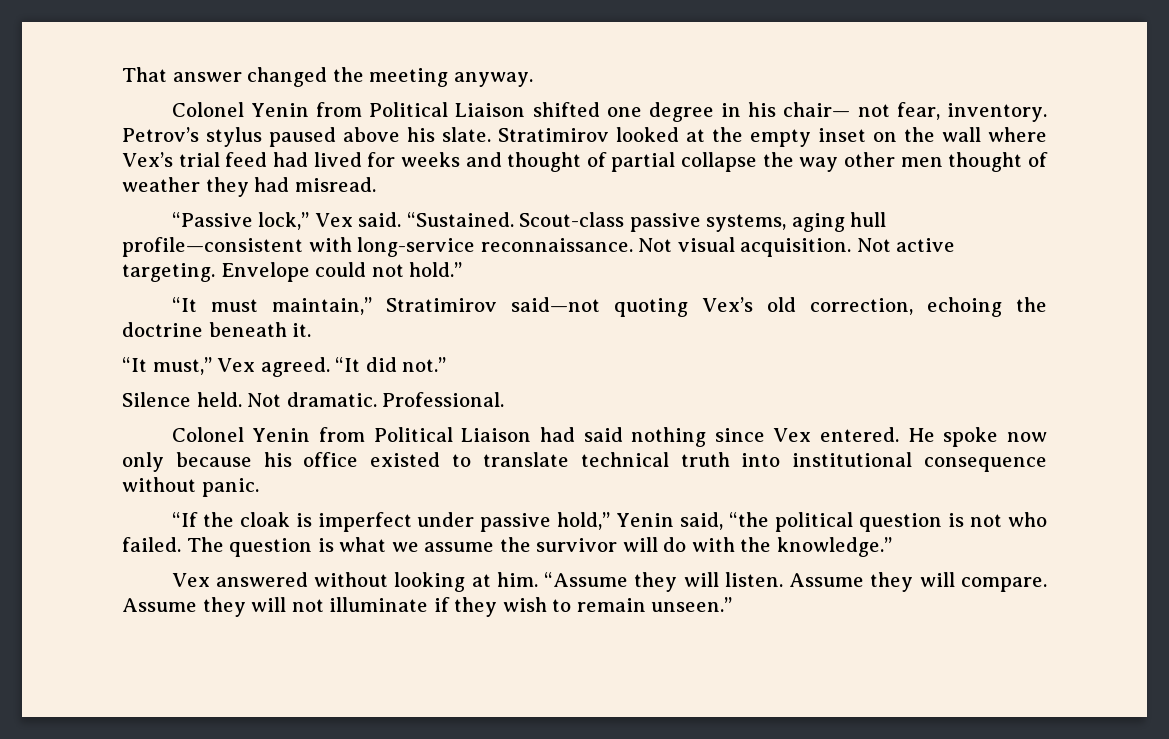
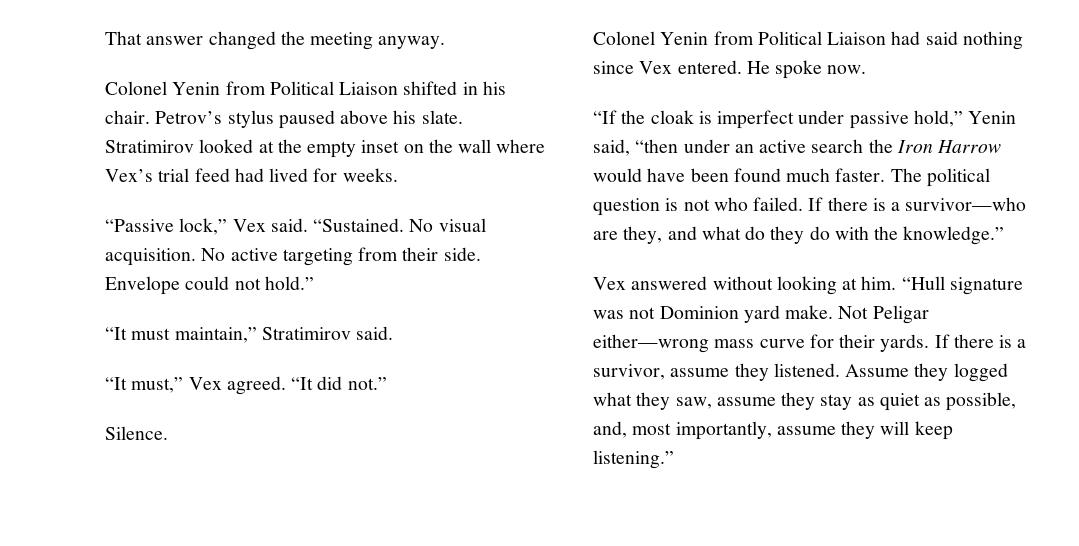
[606,102,1048,122] one degree in his chair— not fear, inventory. -> [462,81,506,95] [105,110,150,124] in his chair.
[400,152,1048,172] [122,177,376,197] weeks and thought of partial collapse the way other men thought of weather they had misread. -> [342,168,398,182] weeks.
[519,212,887,232] [122,237,956,257] [122,263,215,282] Scout-class passive systems, aging hull profile—consistent with long-service reconnaissance. Not visual acquisition. Not active targeting. -> [409,218,486,232] [105,247,481,266] No visual acquisition. No active targeting from their side.
[510,297,1048,317] [122,322,312,337] said—not quoting Vex’s old correction, echoing the doctrine beneath it. -> [356,326,394,340] said.
[122,392,505,407] Silence held. Not dramatic. Professional. -> [105,426,168,440] Silence.
[1006,432,1047,442] [122,452,1048,472] [122,477,259,497] now only because his office existed to translate technical truth into institutional consequence without panic. -> [827,65,867,74] now.
[729,512,770,527] “the -> [635,139,1002,153] [593,168,922,182] “then under an active search the Iron Harrow would have been found much faster. The
[186,537,658,557] The question is what we assume the survivor will -> [808,197,1027,211] [593,226,805,244] If there is a survivor—who are they, and what do they
[544,572,1047,592] [122,597,733,617] “Assume they will listen. Assume they will compare. Assume they will not illuminate if they wish to remain unseen.” -> [901,276,1023,295] [593,305,929,324] [593,334,1027,353] [593,363,1008,382] [593,392,1017,411] [593,421,953,440] [593,450,674,469] “Hull signature was not Dominion yard make. Not Peligar either—wrong mass curve for their yards. If there is a survivor, assume they listened. Assume they logged what they saw, assume they stay as quiet as possible, and, most importantly, assume they will keep listening.”

